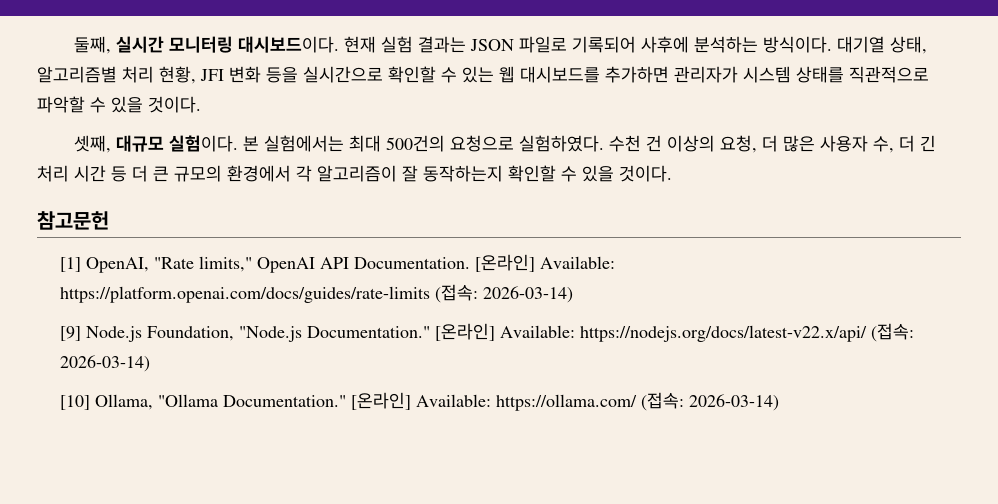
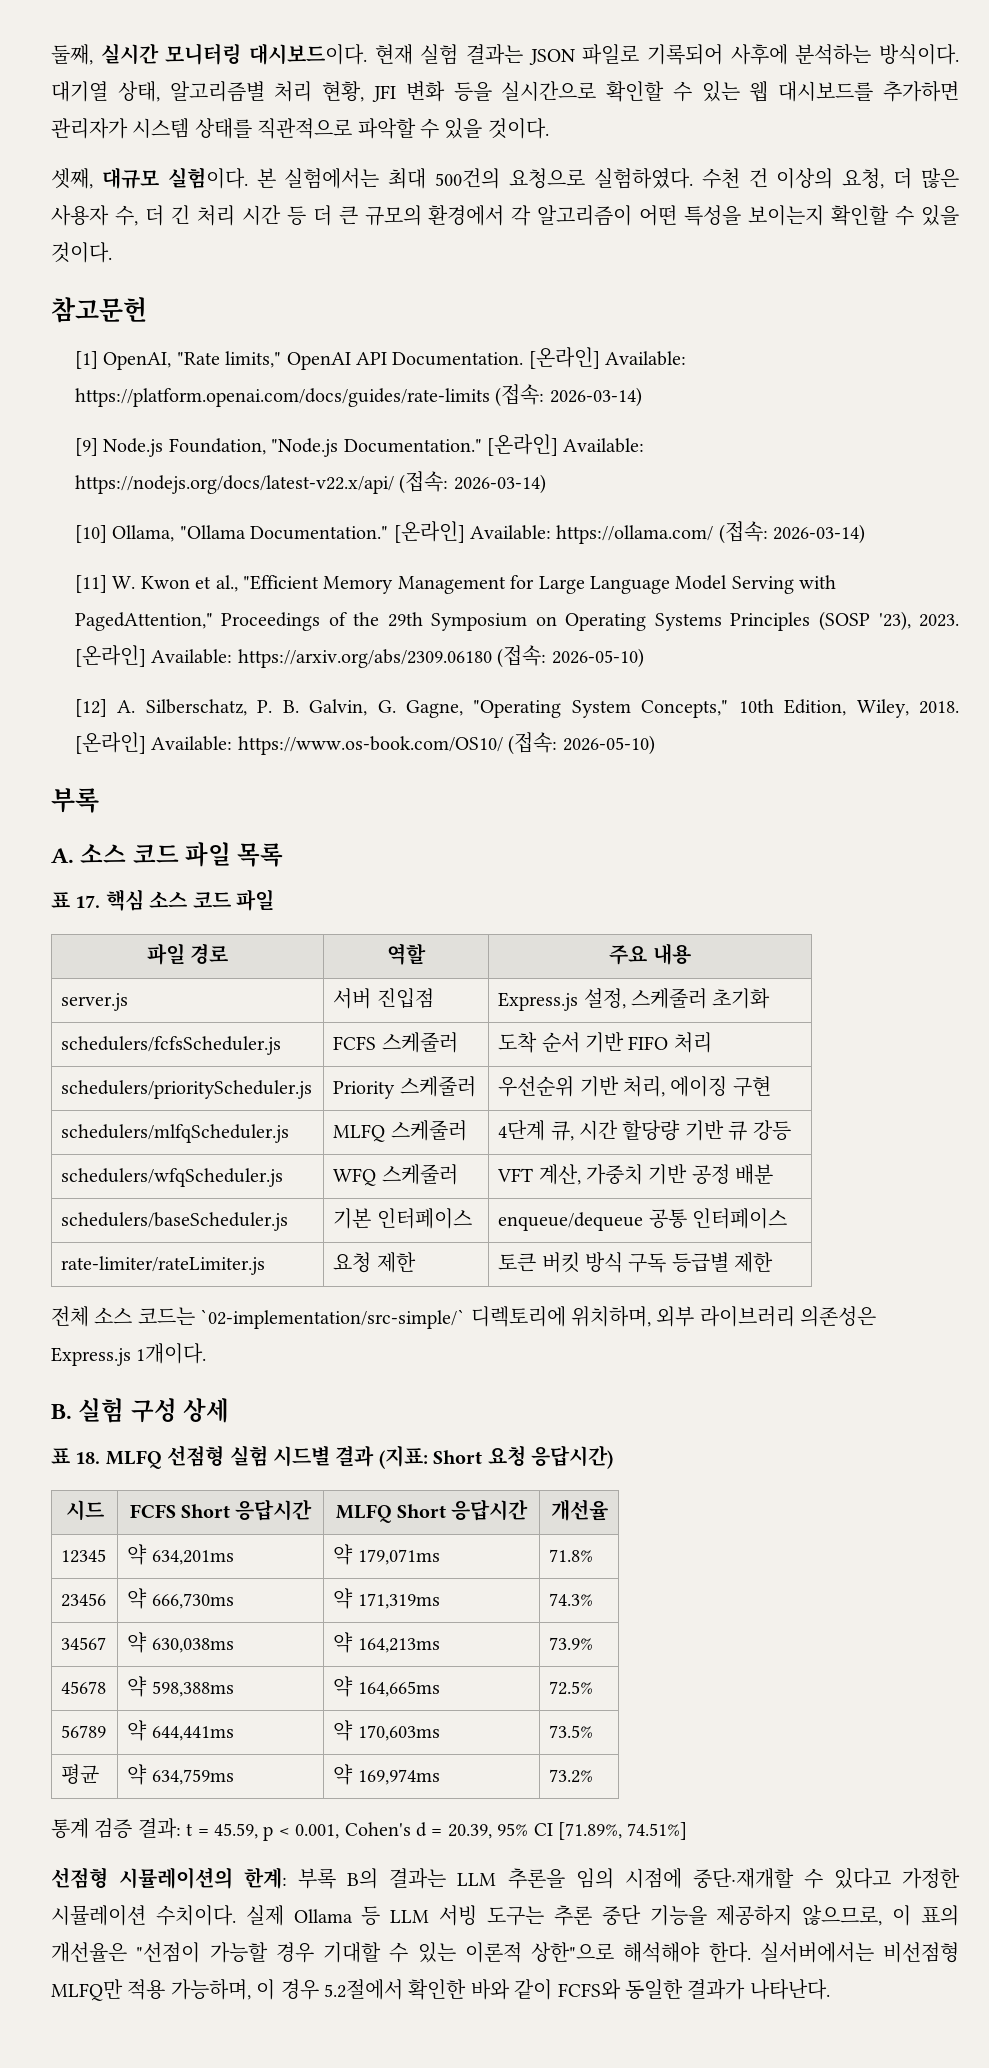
[402,165,503,182] 잘 동작하는지 -> [639,205,825,226] 어떤 특성을 보이는지
(780, 402) none -> [74,575,837,594] [74,611,959,631] [74,645,644,668] [74,699,959,718] [74,732,655,755] [51,788,99,813] [51,842,284,867] [51,889,274,911] [146,943,229,965] [387,943,426,965] [609,943,691,965] [61,993,129,1011] [333,988,434,1009] [498,988,771,1011] [61,1036,282,1055] [333,1032,458,1053] [498,1032,712,1053] [61,1080,313,1099] [333,1076,476,1099] [498,1076,771,1097] [61,1124,290,1143] [333,1120,467,1142] [498,1120,791,1141] [61,1168,284,1187] [333,1164,458,1186] [497,1164,774,1185] [61,1212,289,1231] [333,1208,472,1229] [498,1208,787,1231] [61,1256,266,1275] [333,1252,416,1273] [498,1252,774,1273] [51,1306,877,1329] [51,1343,207,1366] [51,1398,230,1423] [51,1445,613,1469] [65,1500,104,1520] [129,1499,313,1521] [335,1499,529,1523] [550,1499,608,1521] [61,1549,107,1563] [127,1544,234,1565] [333,1544,440,1565] [549,1549,594,1562] [61,1593,107,1607] [127,1588,234,1609] [333,1588,440,1609] [549,1593,594,1606] [61,1637,107,1650] [127,1632,234,1653] [333,1632,440,1653] [549,1637,594,1650] [61,1681,107,1694] [127,1676,234,1697] [333,1676,440,1697] [549,1681,594,1695] [61,1725,107,1738] [127,1720,234,1741] [333,1720,440,1741] [549,1725,594,1738] [61,1764,100,1784] [127,1764,234,1785] [333,1764,440,1785] [549,1769,594,1783] [51,1818,688,1841] [51,1867,961,1889] [51,1905,959,1926] [51,1942,959,1963] [51,1979,830,2001] // [11] W. Kwon et al., "Efficient Memory Management for Large Language Model Serving with PagedAttention," Proceedings of the 29th Symposium on Operating Systems Principles (SOSP '23), 2023. [온라인] Available: https://arxiv.org/abs/2309.06180 (접속: 2026-05-10) // [12] A. Silberschatz, P. B. Galvin, G. Gagne, "Operating System Concepts," 10th Edition, Wiley, 2018. [온라인] Available: https://www.os-book.com/OS10/ (접속: 2026-05-10) // 부록 // A. 소스 코드 파일 목록 // 표 17. 핵심 소스 코드 파일 // 파일 경로 | 역할 | 주요 내용 // server.js | 서버 진입점 | Express.js 설정, 스케줄러 초기화 // schedulers/fcfsScheduler.js | FCFS 스케줄러 | 도착 순서 기반 FIFO 처리 // schedulers/priorityScheduler.js | Priority 스케줄러 | 우선순위 기반 처리, 에이징 구현 // schedulers/mlfqScheduler.js | MLFQ 스케줄러 | 4단계 큐, 시간 할당량 기반 큐 강등 // schedulers/wfqScheduler.js | WFQ 스케줄러 | VFT 계산, 가중치 기반 공정 배분 // schedulers/baseScheduler.js | 기본 인터페이스 | enqueue/dequeue 공통 인터페이스 // rate-limiter/rateLimiter.js | 요청 제한 | 토큰 버킷 방식 구독 등급별 제한 // 전체 소스 코드는 `02-implementation/src-simple/` 디렉토리에 위치하며, 외부 라이브러리 의존성은 Express.js 1개이다. // B. 실험 구성 상세 // 표 18. MLFQ 선점형 실험 시드별 결과 (지표: Short 요청 응답시간) // 시드 | FCFS Short 응답시간 | MLFQ Short 응답시간 | 개선율 // 12345 | 약 634,201ms | 약 179,071ms | 71.8% // 23456 | 약 666,730ms | 약 171,319ms | 74.3% // 34567 | 약 630,038ms | 약 164,213ms | 73.9% // 45678 | 약 598,388ms | 약 164,665ms | 72.5% // 56789 | 약 644,441ms | 약 170,603ms | 73.5% // 평균 | 약 634,759ms | 약 169,974ms | 73.2% // 통계 검증 결과: t = 45.59, p < 0.001, Cohen's d = 20.39, 95% CI [71.89%, 74.51%] // 선점형 시뮬레이션의 한계: 부록 B의 결과는 LLM 추론을 임의 시점에 중단·재개할 수 있다고 가정한 시뮬레이션 수치이다. 실제 Ollama 등 LLM 서빙 도구는 추론 중단 기능을 제공하지 않으므로, 이 표의 개선율은 "선점이 가능할 경우 기대할 수 있는 이론적 상한"으로 해석해야 한다. 실서버에서는 비선점형 MLFQ만 적용 가능하며, 이 경우 5.2절에서 확인한 바와 같이 FCFS와 동일한 결과가 나타난다.

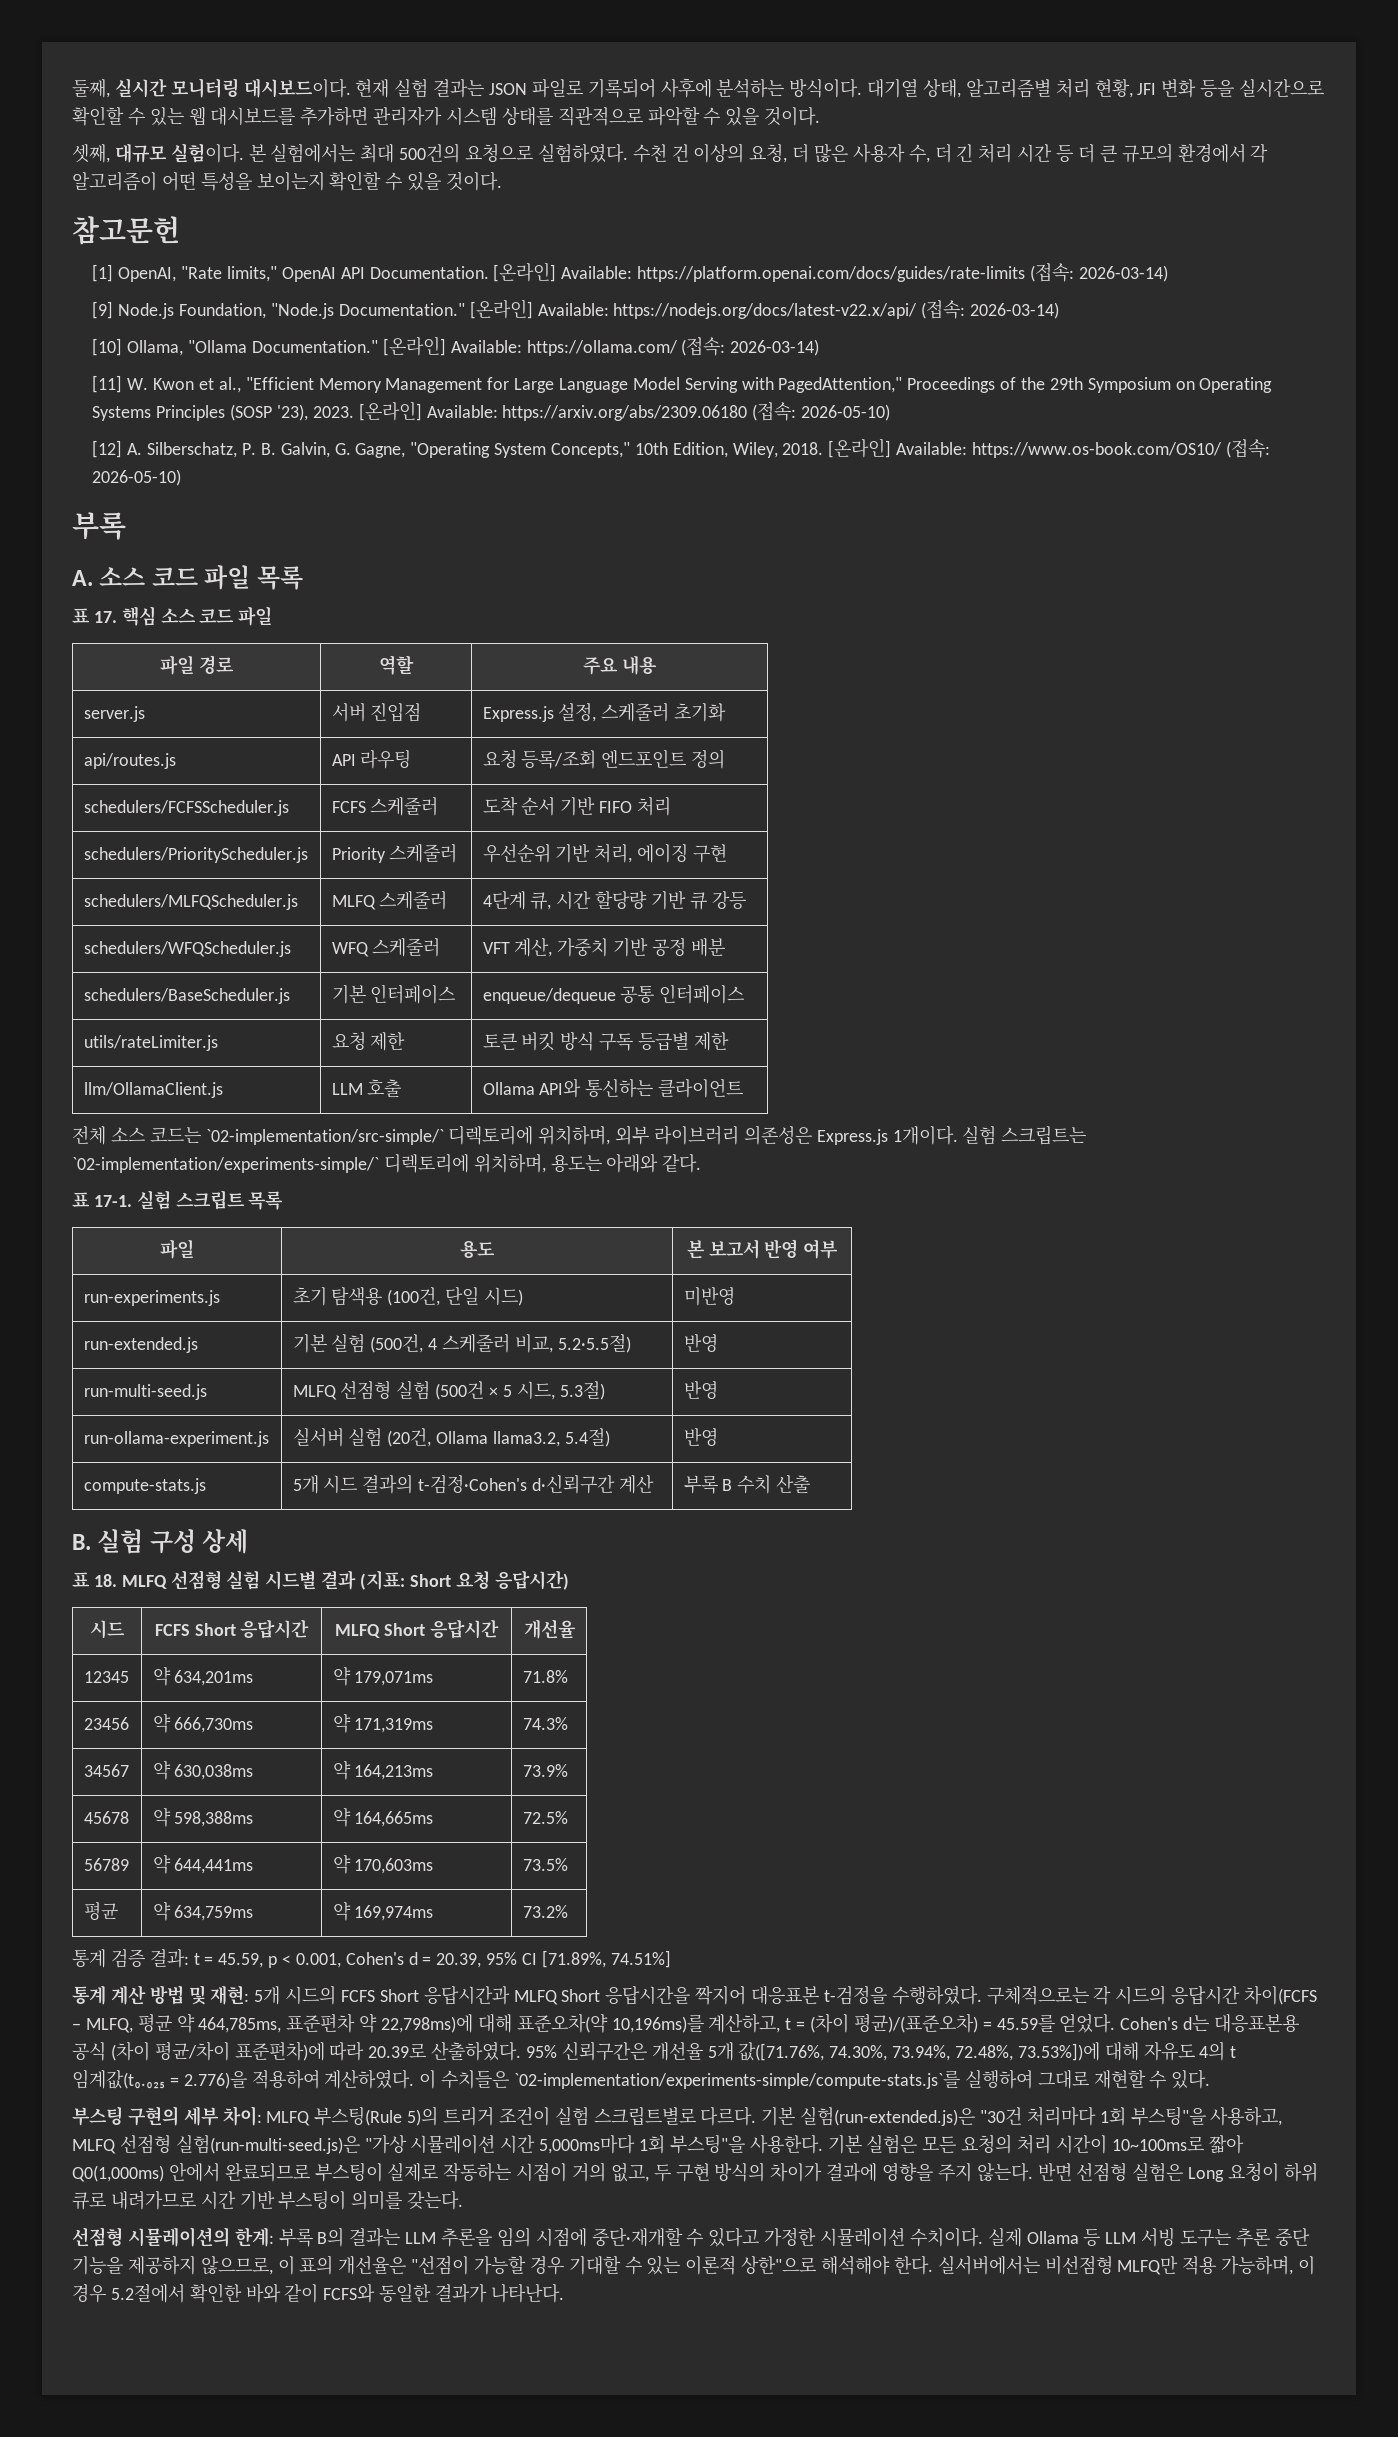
[61,1036,282,1055] schedulers/fcfsScheduler.js -> [83,753,176,769] [331,749,412,769] [482,749,726,769] [83,800,289,816] api/routes.js | API 라우팅 | 요청 등록/조회 엔드포인트 정의 // schedulers/FCFSScheduler.js
[61,1080,313,1099] schedulers/priorityScheduler.js -> [83,847,308,863] schedulers/PriorityScheduler.js
[61,1124,290,1143] schedulers/mlfqScheduler.js -> [83,894,298,910] schedulers/MLFQScheduler.js
[61,1168,284,1187] schedulers/wfqScheduler.js -> [83,941,291,957] schedulers/WFQScheduler.js
[61,1212,289,1231] schedulers/baseScheduler.js -> [83,988,290,1004] schedulers/BaseScheduler.js
[61,1256,266,1275] rate-limiter/rateLimiter.js -> [83,1035,218,1051] utils/rateLimiter.js
(774, 1262) none -> [83,1082,223,1098] [331,1079,402,1098] [482,1078,744,1098] // llm/OllamaClient.js | LLM 호출 | Ollama API와 통신하는 클라이언트
(207, 1353) none -> [962,1126,1087,1145] [72,1153,702,1173] [72,1190,284,1210] [160,1239,194,1259] [460,1241,495,1258] [686,1239,839,1259] [83,1290,220,1306] [292,1287,523,1306] [683,1287,735,1306] [83,1337,198,1353] [292,1333,631,1353] [683,1334,718,1352] [83,1384,207,1400] [292,1381,605,1400] [683,1381,718,1399] [83,1431,269,1447] [292,1428,610,1447] [683,1428,718,1446] [83,1478,206,1494] [292,1474,654,1494] [683,1475,811,1494] 실험 스크립트는 `02-implementation/experiments-simple/` 디렉토리에 위치하며, 용도는 아래와 같다. // 표 17-1. 실험 스크립트 목록 // 파일 | 용도 | 본 보고서 반영 여부 // run-experiments.js | 초기 탐색용 (100건, 단일 시드) | 미반영 // run-extended.js | 기본 실험 (500건, 4 스케줄러 비교, 5.2·5.5절) | 반영 // run-multi-seed.js | MLFQ 선점형 실험 (500건 × 5 시드, 5.3절) | 반영 // run-ollama-experiment.js | 실서버 실험 (20건, Ollama llama3.2, 5.4절) | 반영 // compute-stats.js | 5개 시드 결과의 t-검정·Cohen's d·신뢰구간 계산 | 부록 B 수치 산출
(688, 1831) none -> [72,1985,1318,2005] [72,2013,1300,2033] [72,2041,1237,2061] [72,2069,1211,2089] [72,2106,1283,2126] [72,2134,1244,2154] [72,2162,1318,2182] [72,2190,464,2210] // 통계 계산 방법 및 재현: 5개 시드의 FCFS Short 응답시간과 MLFQ Short 응답시간을 짝지어 대응표본 t-검정을 수행하였다. 구체적으로는 각 시드의 응답시간 차이(FCFS − MLFQ, 평균 약 464,785ms, 표준편차 약 22,798ms)에 대해 표준오차(약 10,196ms)를 계산하고, t = (차이 평균)/(표준오차) = 45.59를 얻었다. Cohen's d는 대응표본용 공식 (차이 평균/차이 표준편차)에 따라 20.39로 산출하였다. 95% 신뢰구간은 개선율 5개 값([71.76%, 74.30%, 73.94%, 72.48%, 73.53%])에 대해 자유도 4의 t 임계값(t₀.₀₂₅ = 2.776)을 적용하여 계산하였다. 이 수치들은 `02-implementation/experiments-simple/compute-stats.js`를 실행하여 그대로 재현할 수 있다. // 부스팅 구현의 세부 차이: MLFQ 부스팅(Rule 5)의 트리거 조건이 실험 스크립트별로 다르다. 기본 실험(run-extended.js)은 "30건 처리마다 1회 부스팅"을 사용하고, MLFQ 선점형 실험(run-multi-seed.js)은 "가상 시뮬레이션 시간 5,000ms마다 1회 부스팅"을 사용한다. 기본 실험은 모든 요청의 처리 시간이 10~100ms로 짧아 Q0(1,000ms) 안에서 완료되므로 부스팅이 실제로 작동하는 시점이 거의 없고, 두 구현 방식의 차이가 결과에 영향을 주지 않는다. 반면 선점형 실험은 Long 요청이 하위 큐로 내려가므로 시간 기반 부스팅이 의미를 갖는다.

